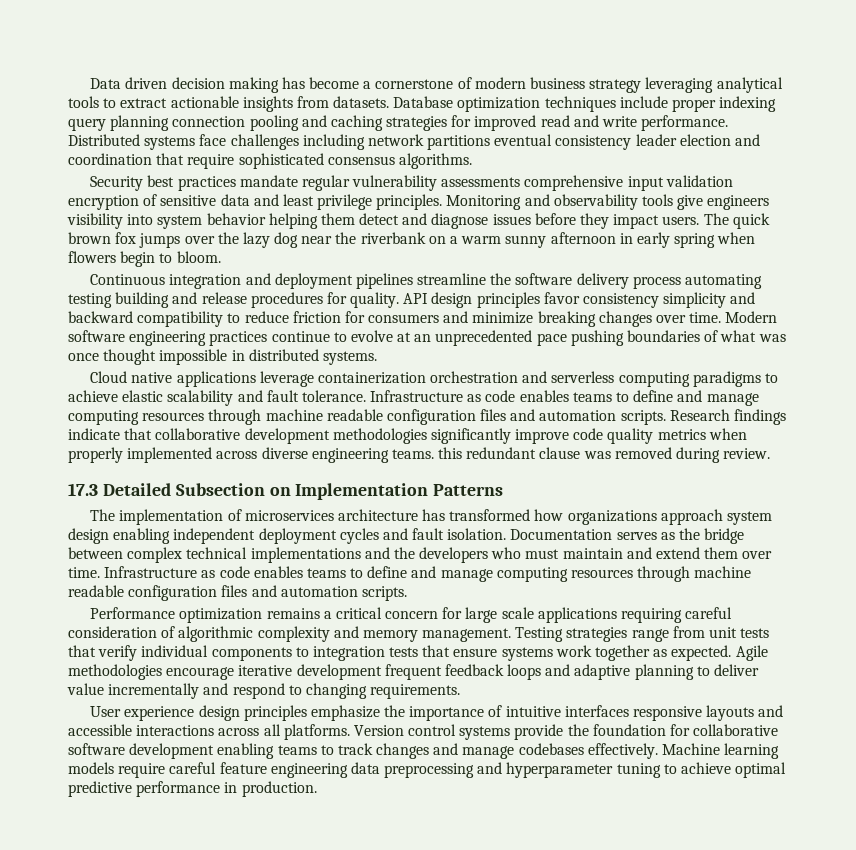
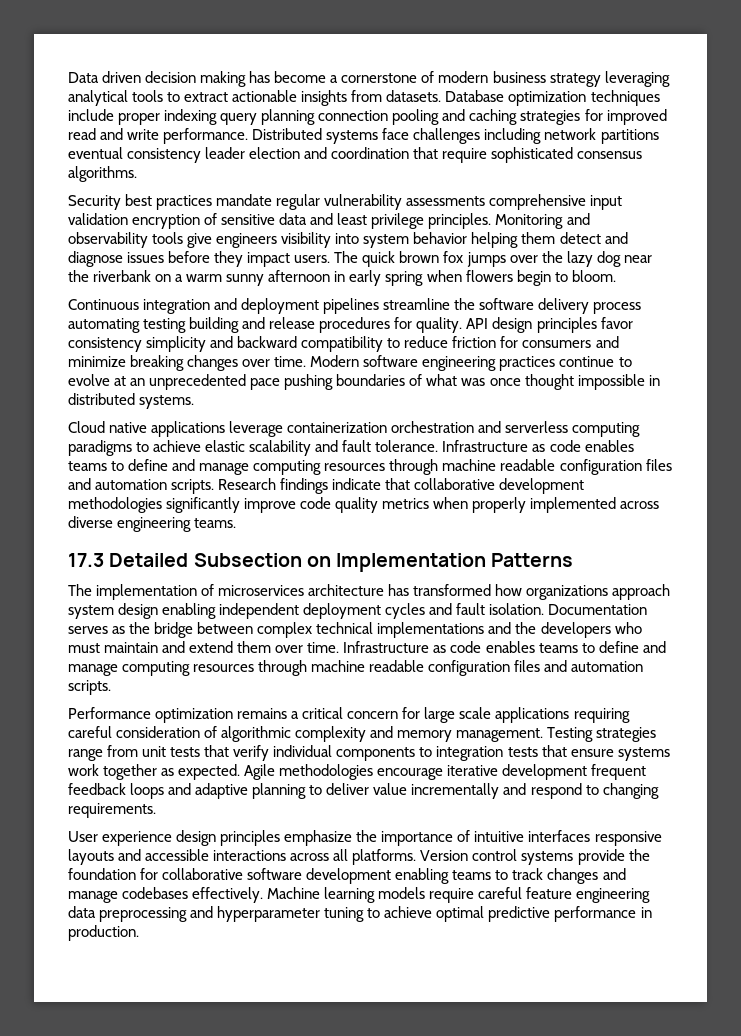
[438,447,771,463] this redundant clause was removed during review. -> (237, 523) none

